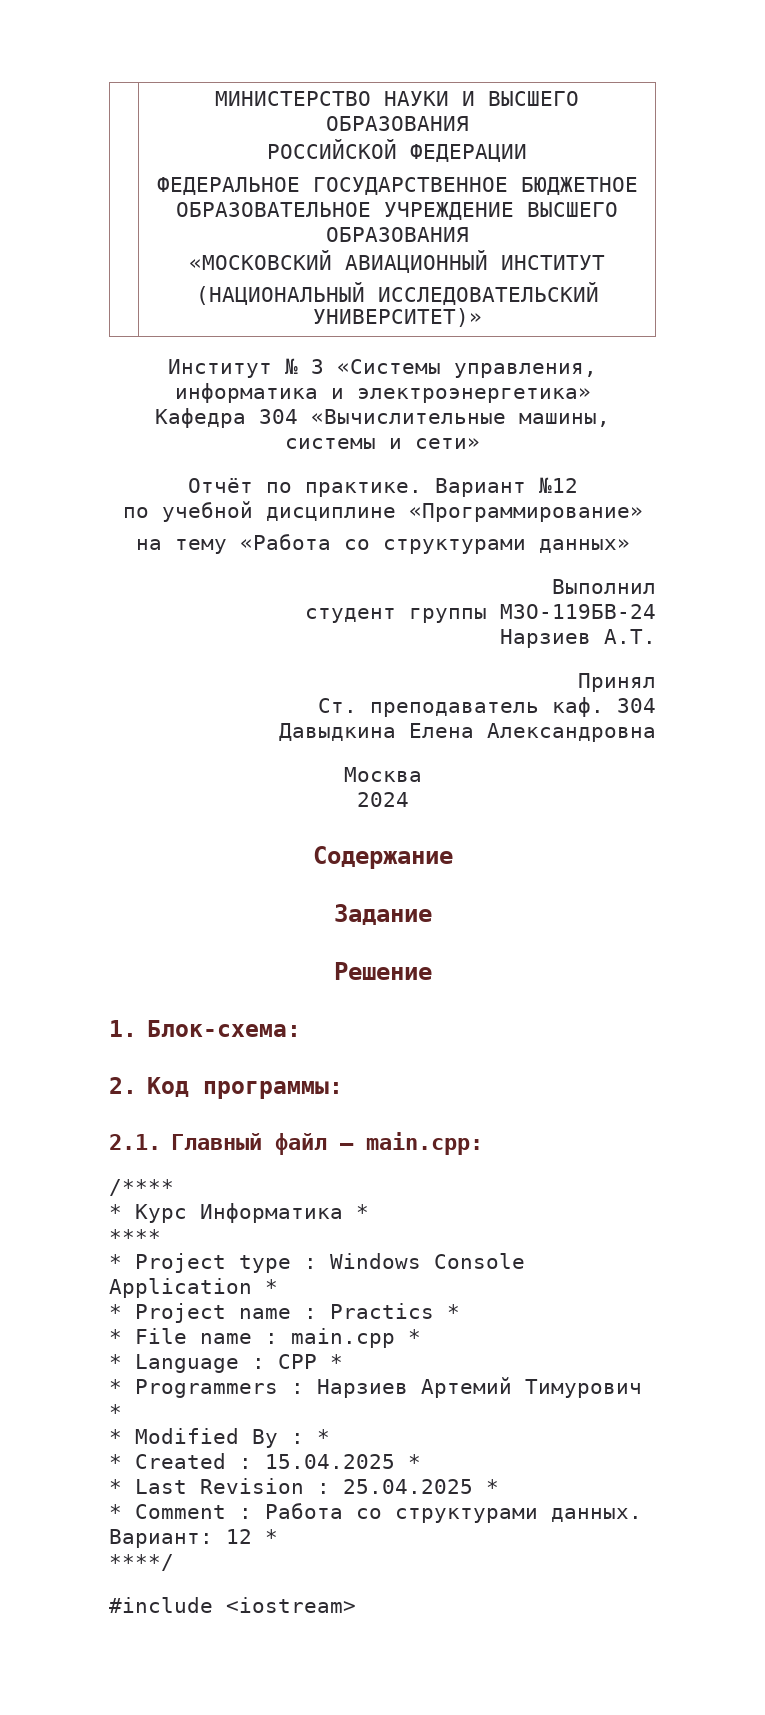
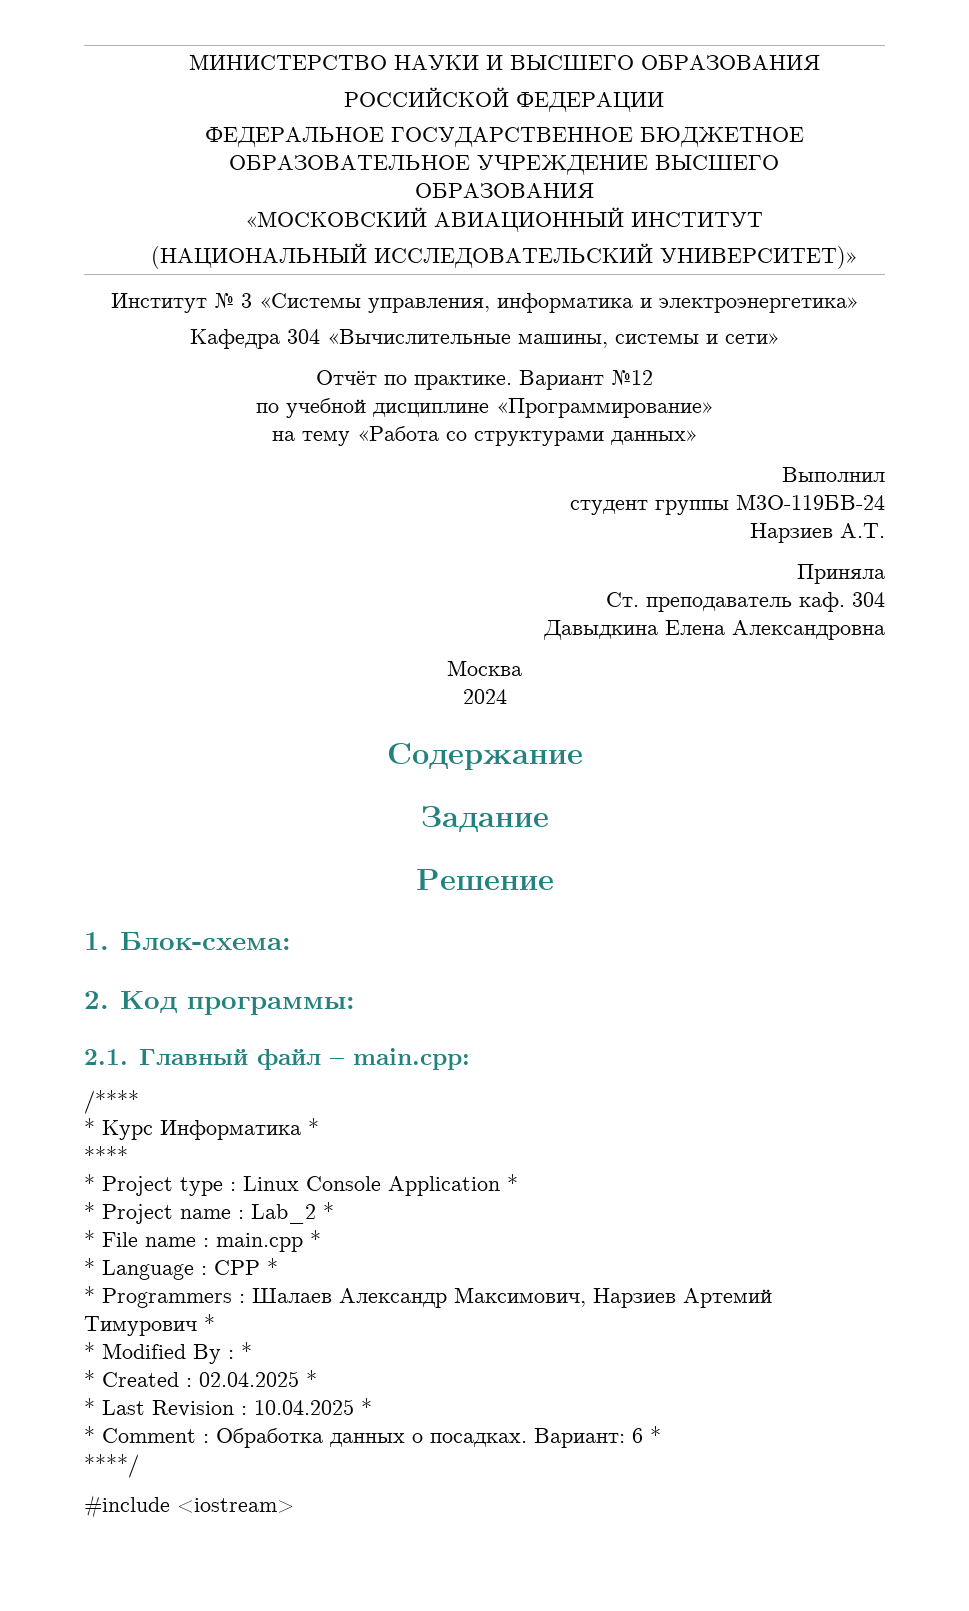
[578,673,656,692] Принял -> [797,564,885,584] Приняла
[330,1253,421,1269] Windows -> [243,1176,299,1191] Linux
[330,1303,434,1319] Practics -> [251,1204,316,1224] Lab_2
(304, 1388) none -> [252,1287,586,1308] Шалаев Александр Максимович,
[265,1454,395,1469] 15.04.2025 -> [199,1371,299,1387] 02.04.2025
[343,1479,473,1494] 25.04.2025 -> [254,1399,354,1415] 10.04.2025
[265,1503,642,1523] [109,1529,252,1548] Работа со структурами данных. Вариант: 12 -> [216,1428,643,1448] Обработка данных о посадках. Вариант: 6

